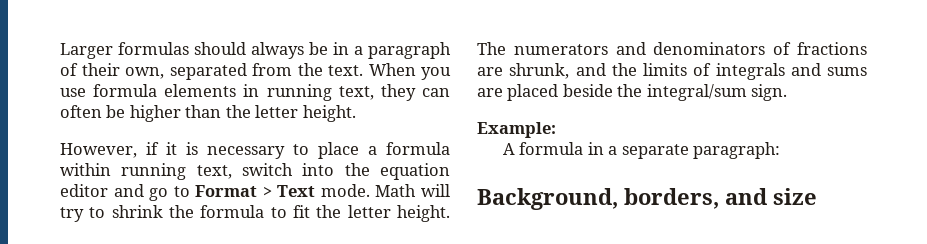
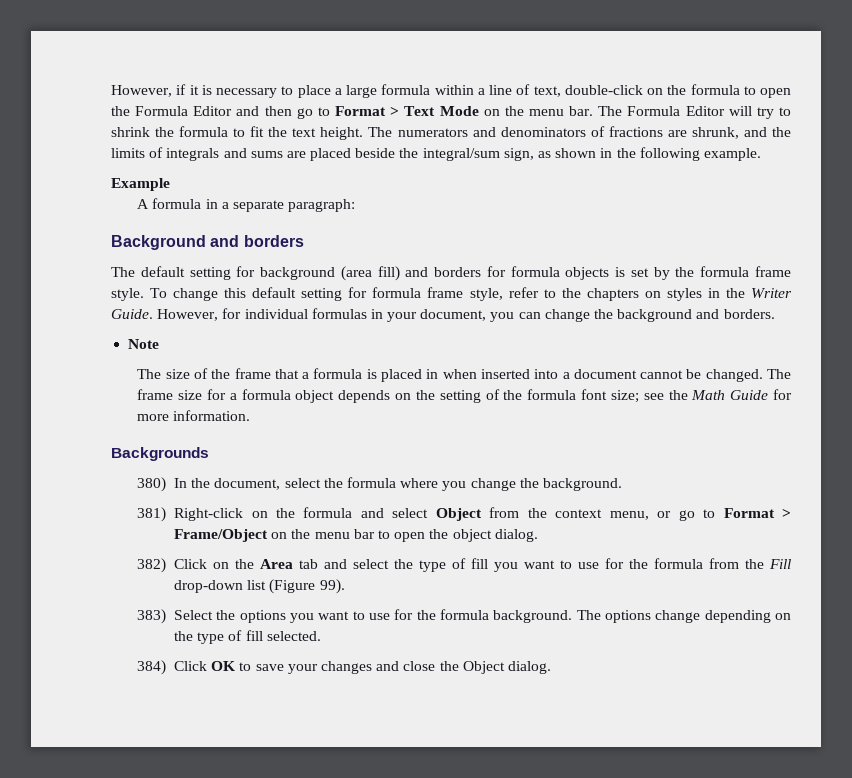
[60,42,451,59] [60,63,451,80] [60,84,451,101] [60,105,356,122] Larger formulas should always be in a paragraph of their own, separated from the text. When you use formula elements in running text, they can often be higher than the letter height. // -> (111, 91) none
(377, 150) none -> [346,85,377,98] large
[121,163,450,180] [60,184,144,197] running text, switch into the equation editor and -> [477,84,791,98] [111,106,292,116] a line of text, double-click on the formula to open the Formula Editor and then
[320,184,417,197] mode. Math -> [439,106,725,116] Mode on the menu bar. The Formula Editor
[347,205,391,218] letter -> [292,128,317,137] text
[751,84,788,101] [477,122,556,138] sign. // Example: -> [503,147,761,161] [111,178,170,191] sign, as shown in the following example. // Example
[477,188,817,210] Background, borders, and size -> [111,235,304,250] [111,266,791,281] [111,287,792,301] [111,308,775,322] [128,339,160,349] [137,368,791,382] [137,389,792,403] [137,410,251,421] [111,447,209,461] [137,477,622,492] [137,507,792,522] [174,529,538,542] [137,558,791,573] [174,579,345,594] [137,609,791,624] [174,630,321,644] [137,660,551,675] Background and borders // The default setting for background (area fill) and borders for formula objects is set by the formula frame style. To change this default setting for formula frame style, refer to the chapters on styles in the Writer Guide. However, for individual formulas in your document, you can change the background and borders. // Note // The size of the frame that a formula is placed in when inserted into a document cannot be changed. The frame size for a formula object depends on the setting of the formula font size; see the Math Guide for more information. // Backgrounds // 380) In the document, select the formula where you change the background. // 381) Right-click on the formula and select Object from the context menu, or go to Format > Frame/Object on the menu bar to open the object dialog. // 382) Click on the Area tab and select the type of fill you want to use for the formula from the Fill drop-down list (Figure 99). // 383) Select the options you want to use for the formula background. The options change depending on the type of fill selected. // 384) Click OK to save your changes and close the Object dialog.

